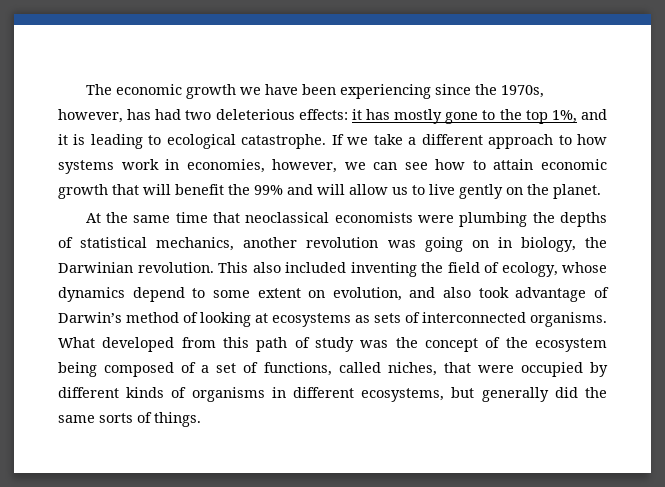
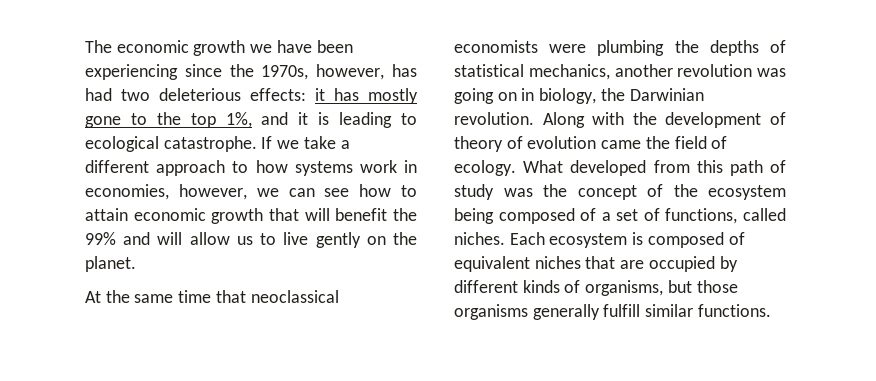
[218,262,607,277] [58,287,609,302] [58,312,607,327] This also included inventing the field of ecology, whose dynamics depend to some extent on evolution, and also took advantage of Darwin’s method of looking at ecosystems as sets of interconnected organisms. -> [542,112,786,128] [454,136,728,152] [454,160,516,176] Along with the development of theory of evolution came the field of ecology.
[387,362,514,376] niches, that were -> [454,232,745,248] [454,256,645,272] niches. Each ecosystem is composed of equivalent niches that are
[191,387,607,402] [58,412,201,427] organisms in different ecosystems, but generally did the same sorts of things. -> [585,280,738,296] [454,304,771,320] organisms, but those organisms generally fulfill similar functions.

